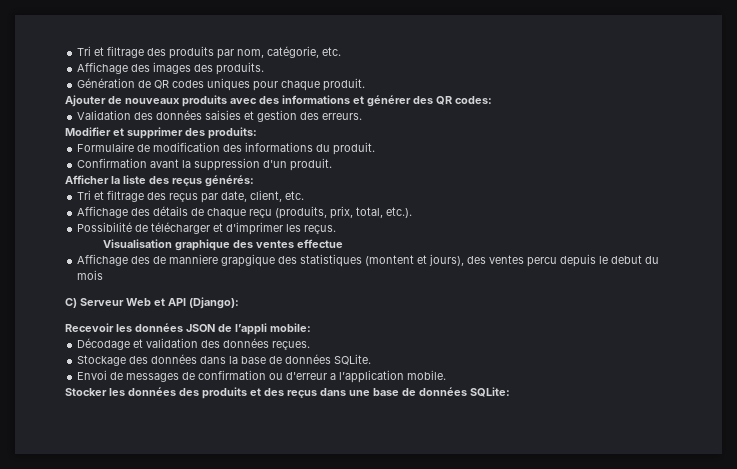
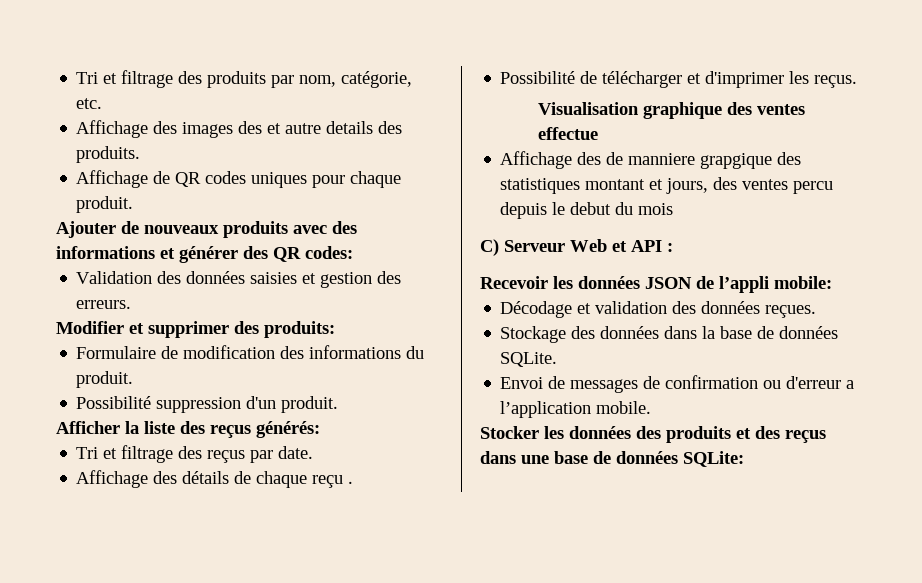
(214, 68) none -> [267,121,403,134] et autre details des
[77,78,136,88] Génération -> [76,170,149,188] Affichage
[77,158,192,168] Confirmation avant la -> [76,396,152,409] Possibilité
[221,190,305,202] date, client, etc. -> [278,446,314,459] date.
[275,206,413,219] (produits, prix, total, etc.). -> [348,481,354,484] .
[365,254,465,266] (montent et jours), -> [585,178,709,194] montant et jours,
[189,297,239,309] (Django): -> [667,243,673,252] :

